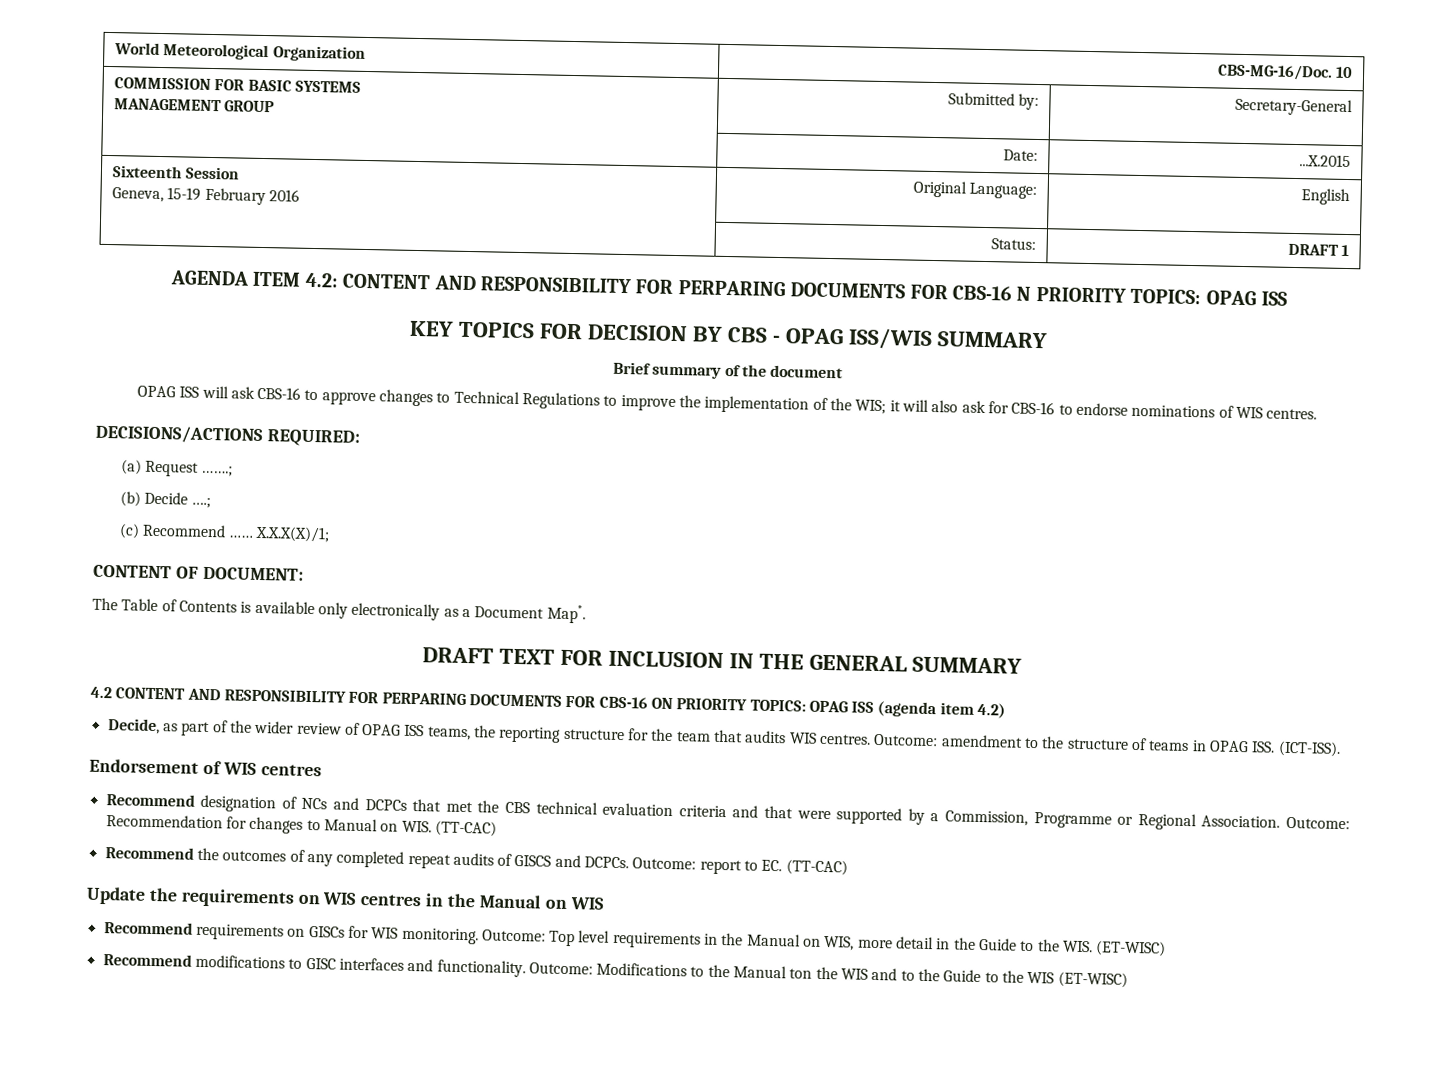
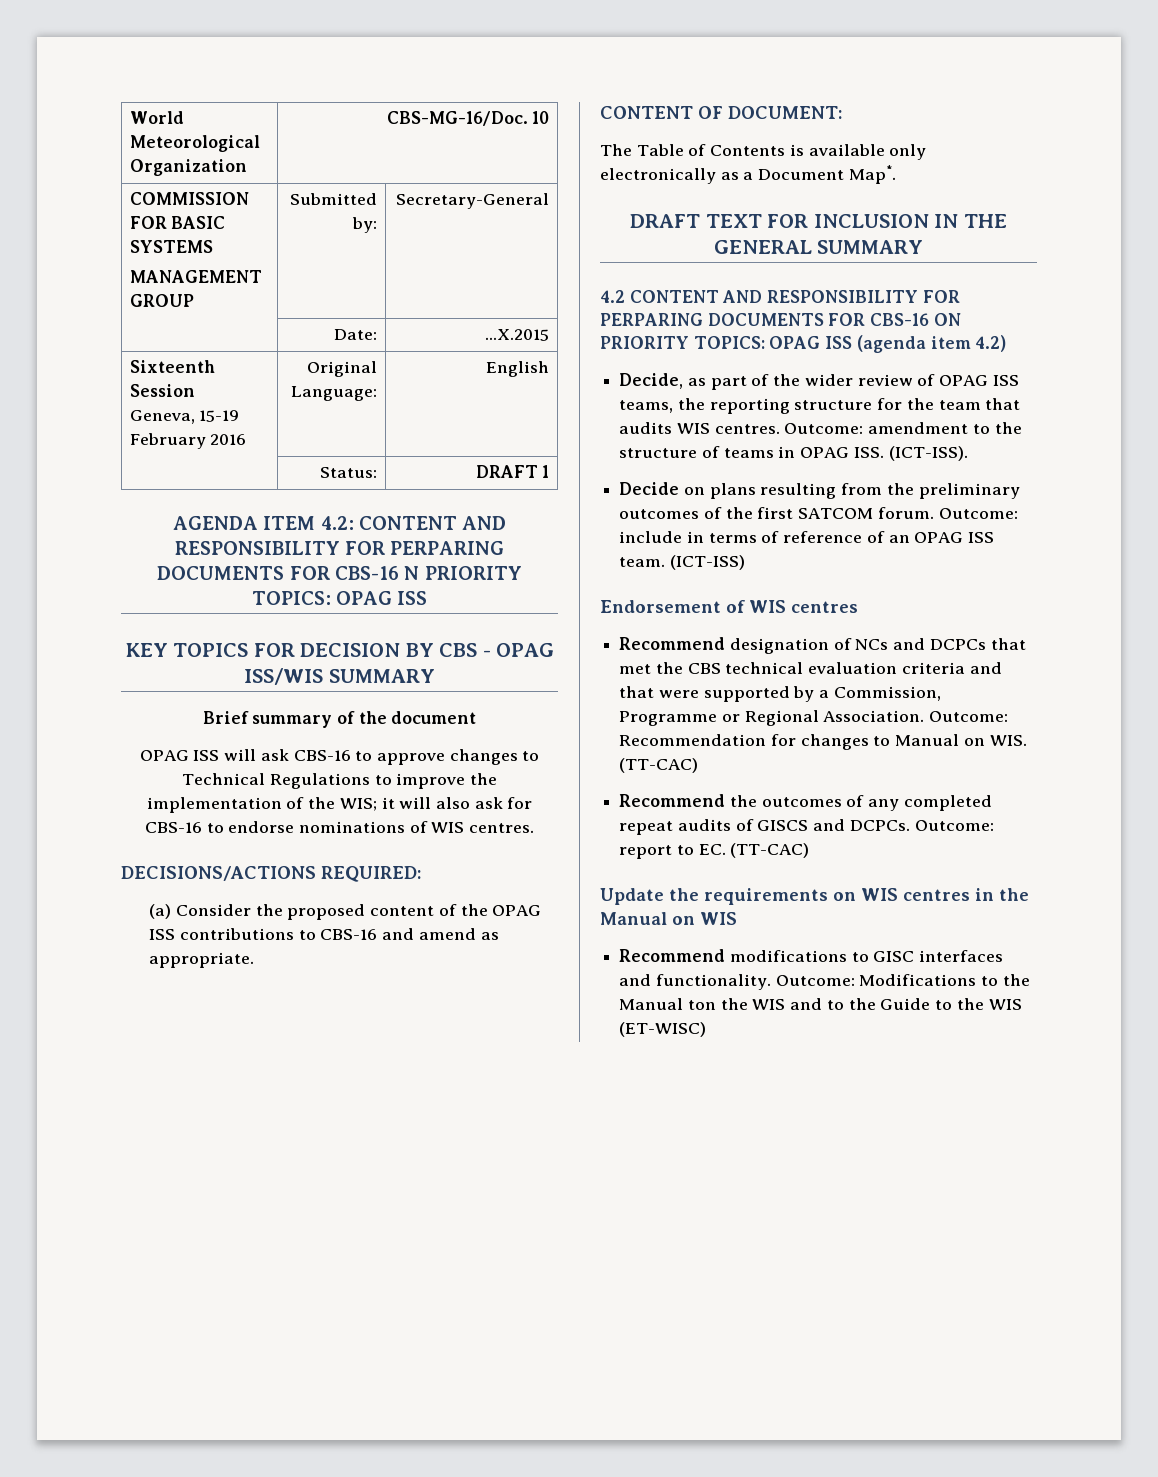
[144,460,234,477] [119,491,212,509] [118,523,331,543] Request …….; // (b) Decide ….; // (c) Recommend …… X.X.X(X)/1; -> [175,904,542,920] [149,928,499,940] [149,952,255,968] Consider the proposed content of the OPAG ISS contributions to CBS-16 and amend as appropriate.
(1341, 748) none -> [619,482,1020,499] [619,507,1018,519] [619,531,995,543] [619,555,745,570] // Decide on plans resulting from the preliminary outcomes of the first SATCOM forum. Outcome: include in terms of reference of an OPAG ISS team. (ICT-ISS)
[103,921,1167,957] // Recommend requirements on GISCs for WIS monitoring. Outcome: Top level requirements in the Manual on WIS, more detail in the Guide to the WIS. (ET-WISC) -> (737, 918) none

